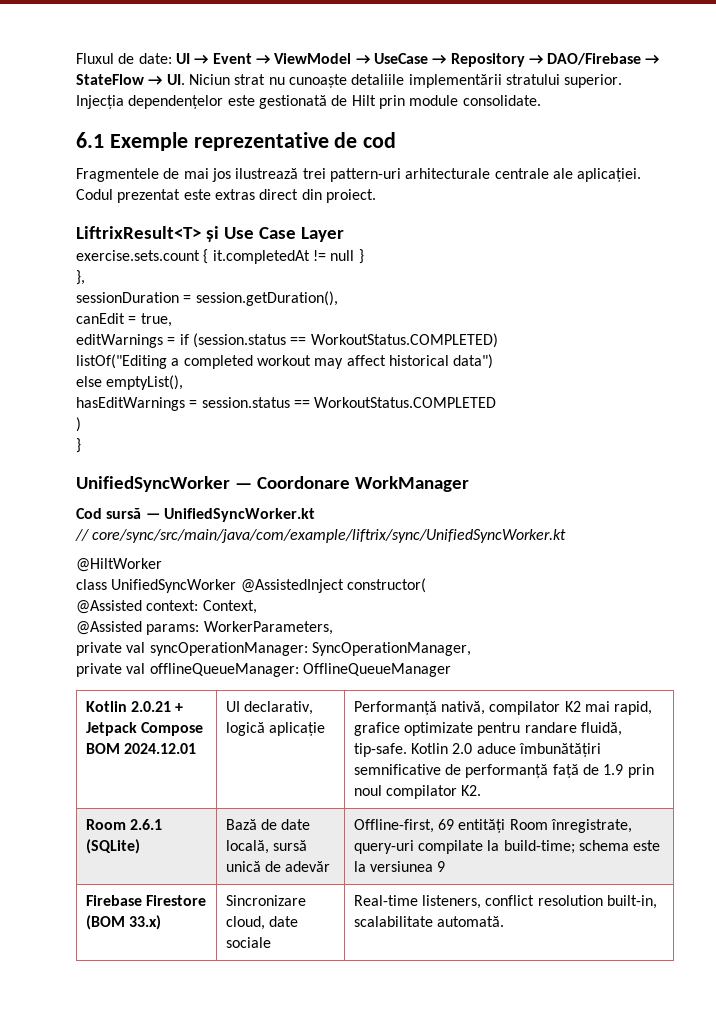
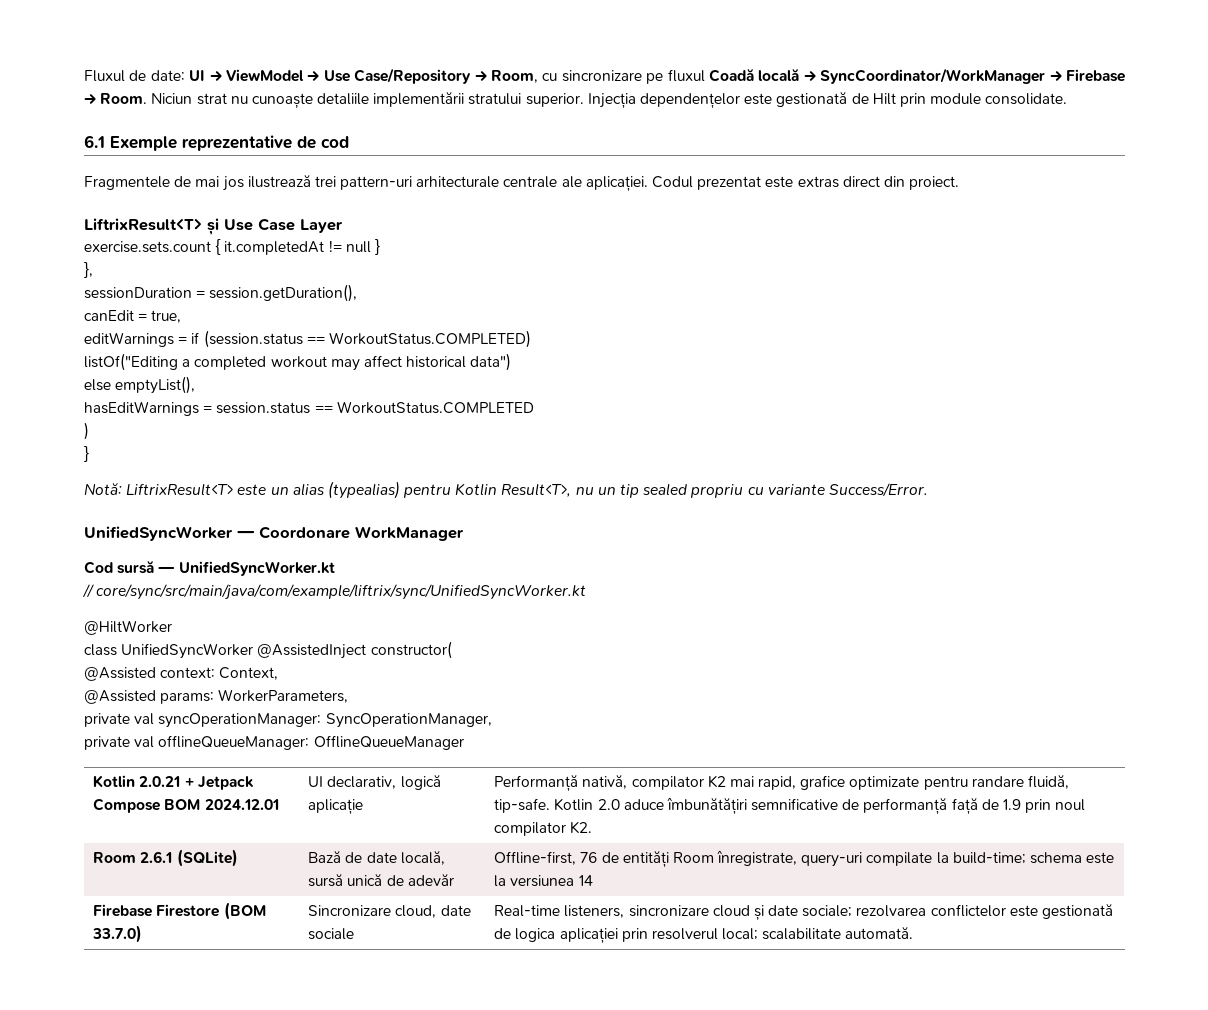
[212,53,661,67] [76,74,185,85] Event → ViewModel → UseCase → Repository → DAO/Firebase → StateFlow → UI. -> [226,68,1125,84] [84,93,148,104] ViewModel → Use Case/Repository → Room, cu sincronizare pe fluxul Coadă locală → SyncCoordinator/WorkManager → Firebase → Room.
(81, 445) none -> [84,481,928,499] // Notă: LiftrixResult<T> este un alias (typealias) pentru Kotlin Result<T>, nu un tip sealed propriu cu variante Success/Error.
[437,819,454,830] 69 -> [580,852,619,863] 76 de
[437,861,446,872] 9 -> [578,875,593,886] 14
[128,915,161,930] 33.x) -> [92,925,143,943] 33.7.0)
[485,895,657,909] conflict resolution built-in, -> [628,903,1114,921] [494,928,759,944] sincronizare cloud și date sociale; rezolvarea conflictelor este gestionată de logica aplicației prin resolverul local;

